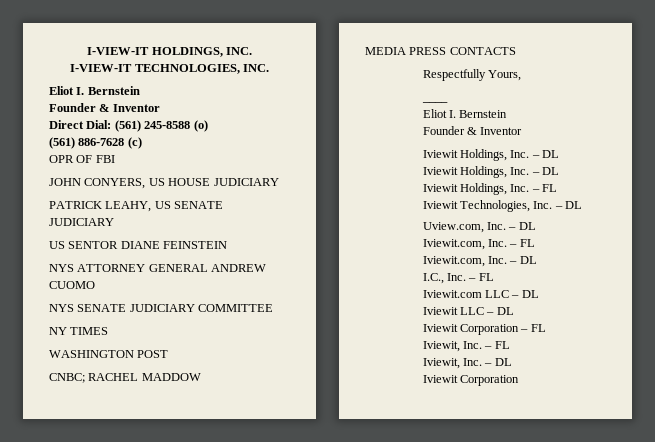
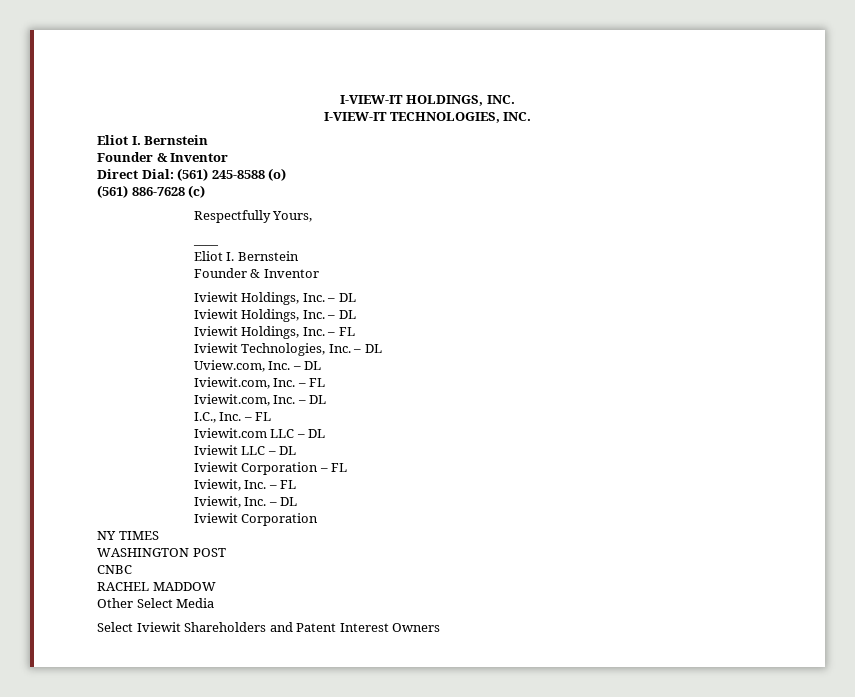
[49,155,115,163] [49,178,279,189] [49,201,224,212] [49,218,114,226] [49,241,228,249] [49,264,267,272] [49,281,95,289] [49,304,274,312] [49,327,109,335] [49,350,169,358] [49,373,201,383] [365,47,516,55] // OPR OF FBI // JOHN CONYERS, US HOUSE JUDICIARY // PATRICK LEAHY, US SENATE JUDICIARY // US SENTOR DIANE FEINSTEIN // NYS ATTORNEY GENERAL ANDREW CUOMO // NYS SENATE JUDICIARY COMMITTEE // NY TIMES // WASHINGTON POST // CNBC; RACHEL MADDOW // MEDIA PRESS CONTACTS -> (206, 191) none
(520, 380) none -> [97,531,159,540] [97,548,226,557] [97,565,132,574] [97,582,216,591] [97,598,215,608] [97,622,441,632] // NY TIMES // WASHINGTON POST // CNBC // RACHEL MADDOW // Other Select Media // Select Iviewit Shareholders and Patent Interest Owners

